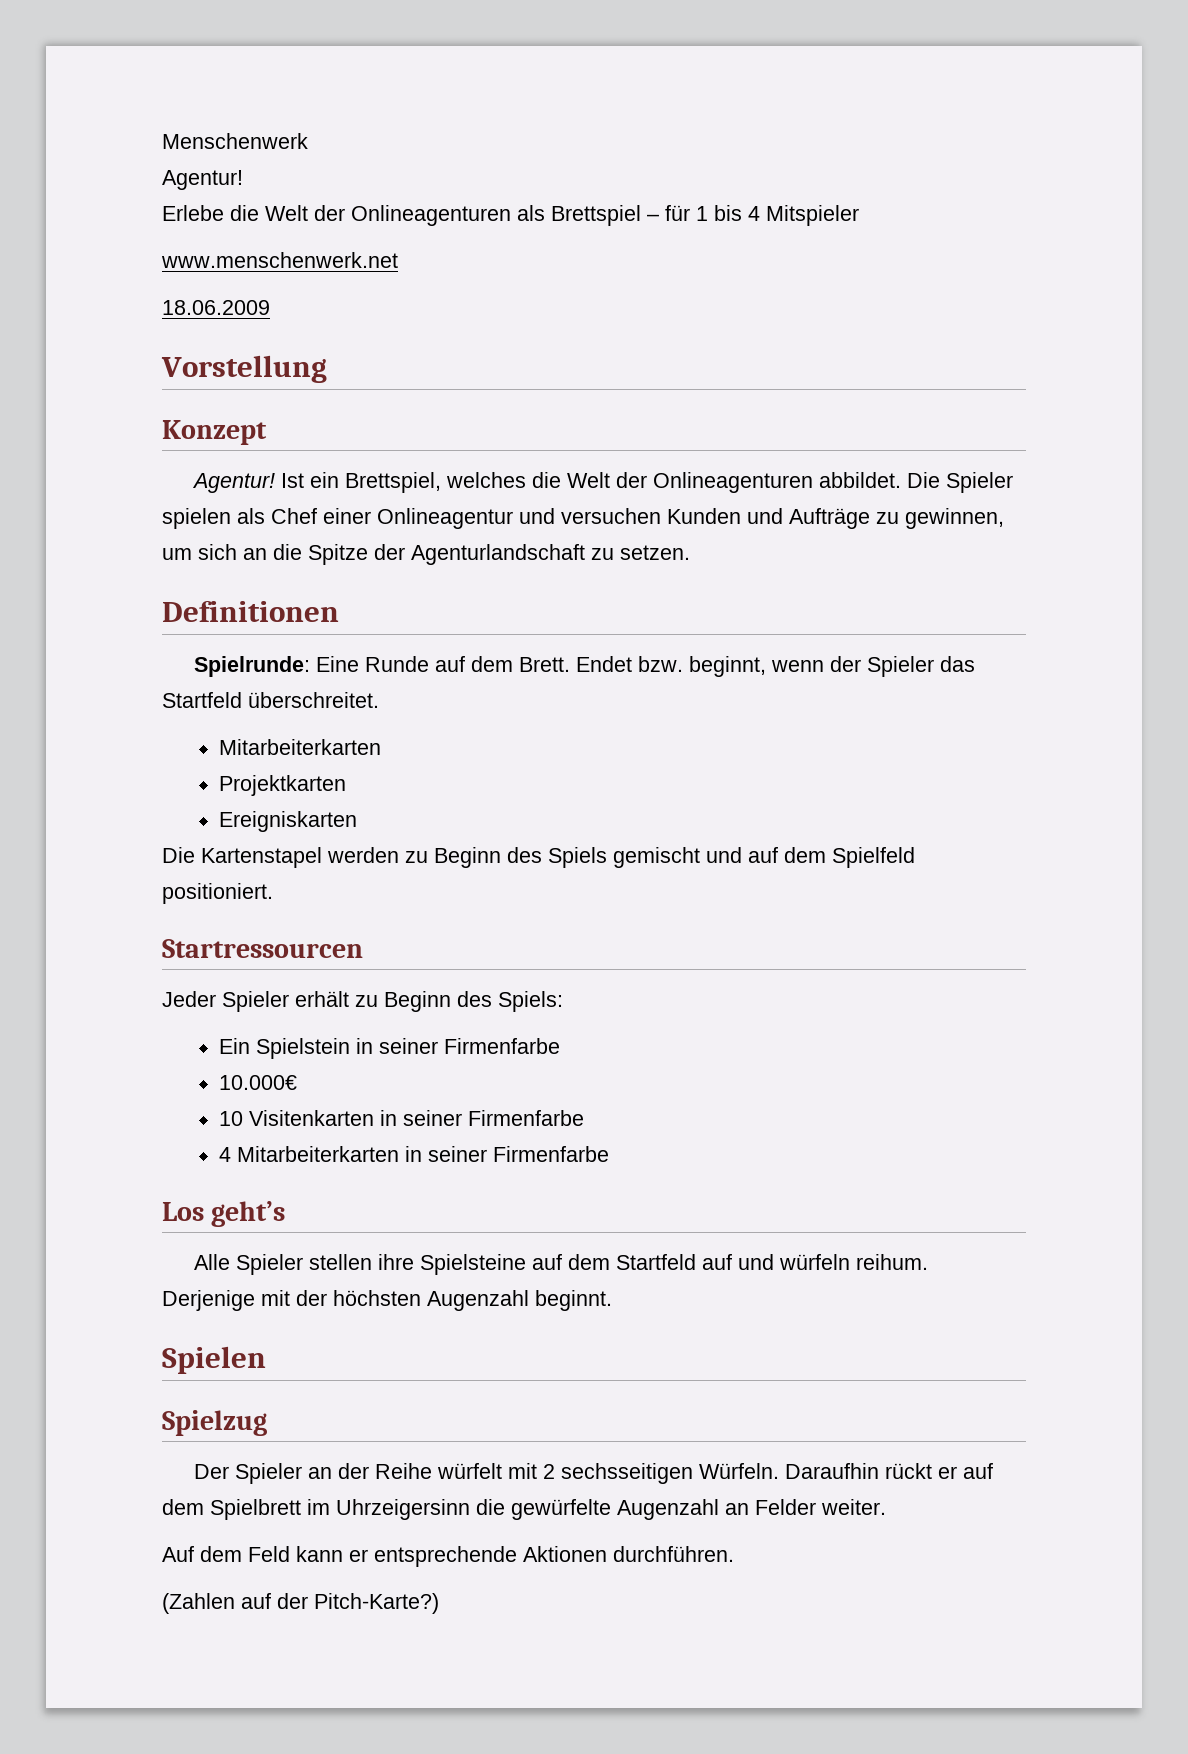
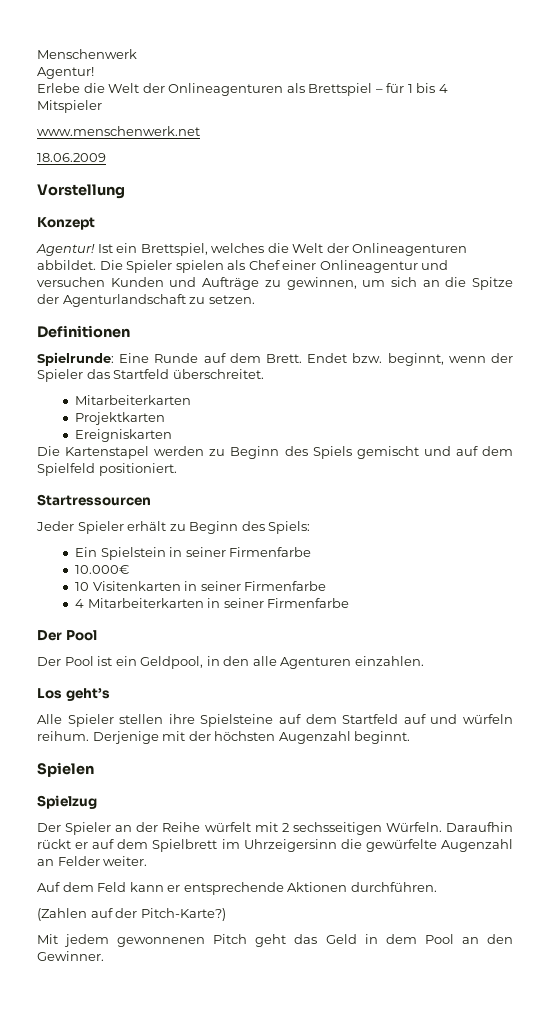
(610, 1154) none -> [37,630,97,641] [37,656,424,669] // Der Pool // Der Pool ist ein Geldpool, in den alle Agenturen einzahlen.
(439, 1603) none -> [37,934,513,947] [37,951,104,961] // Mit jedem gewonnenen Pitch geht das Geld in dem Pool an den Gewinner.

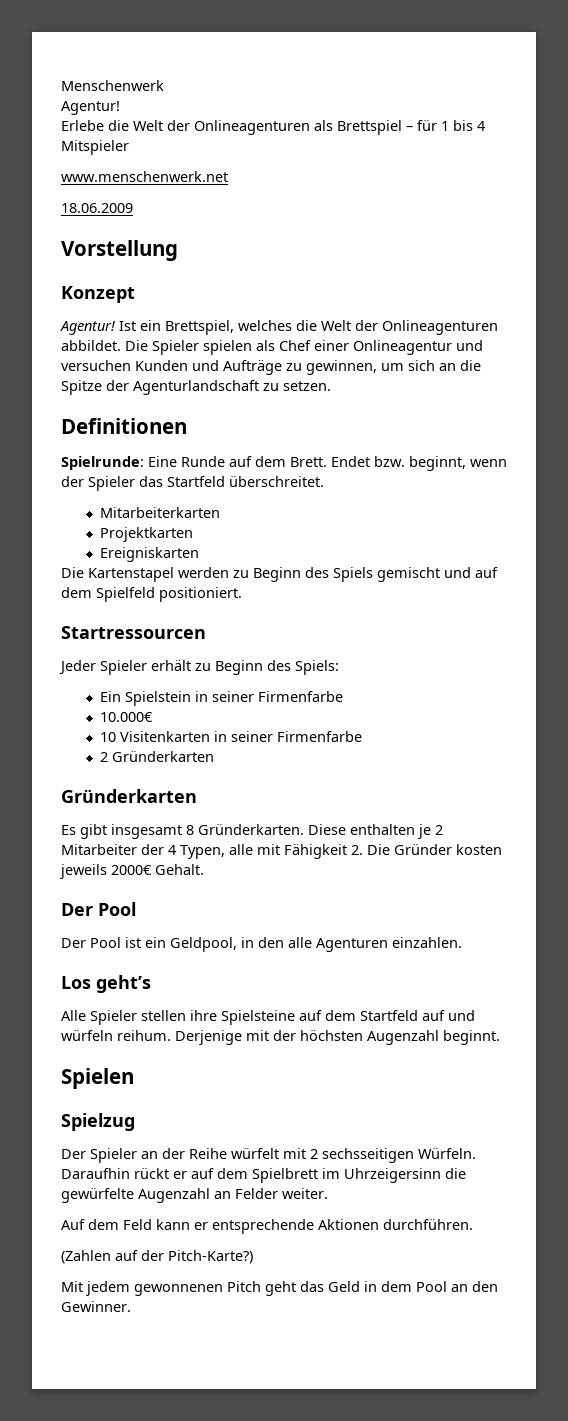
[75,598,350,608] 4 Mitarbeiterkarten in seiner Firmenfarbe -> [99,751,214,762] [61,789,197,803] [61,824,443,839] [61,844,502,859] [60,864,204,879] 2 Gründerkarten // Gründerkarten // Es gibt insgesamt 8 Gründerkarten. Diese enthalten je 2 Mitarbeiter der 4 Typen, alle mit Fähigkeit 2. Die Gründer kosten jeweils 2000€ Gehalt.

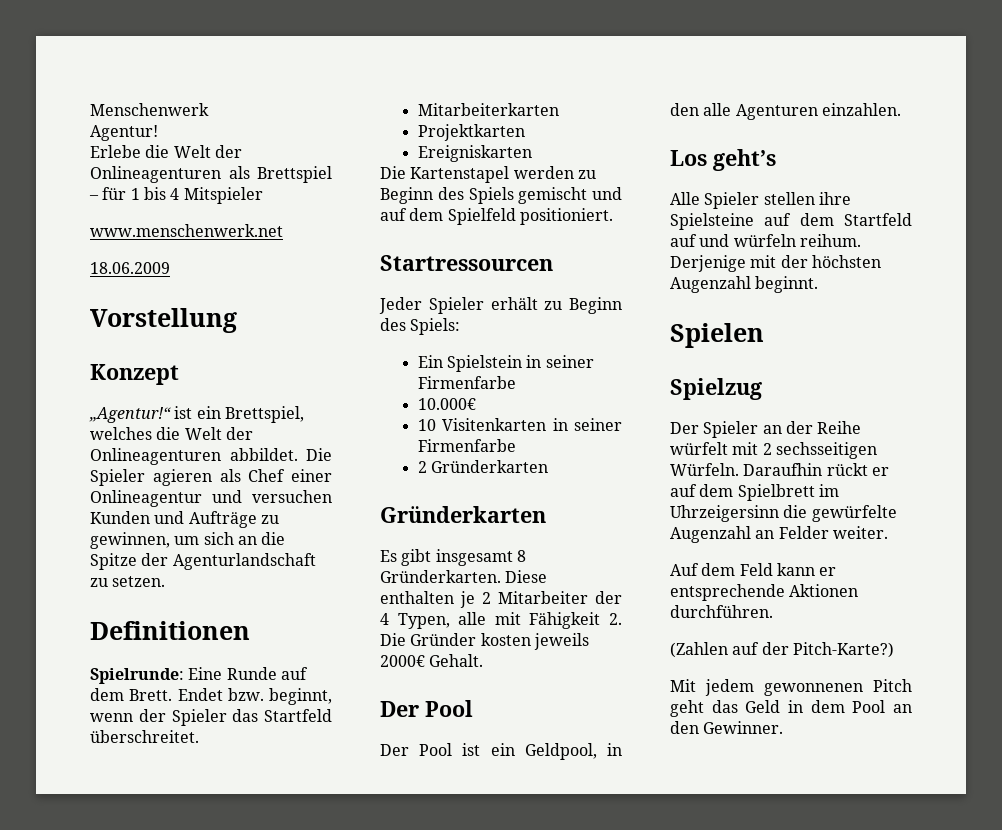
[60,321,136,335] Agentur! Ist -> [89,406,193,423] „Agentur!“ ist
[203,340,252,355] spielen -> [152,469,212,486] agieren

